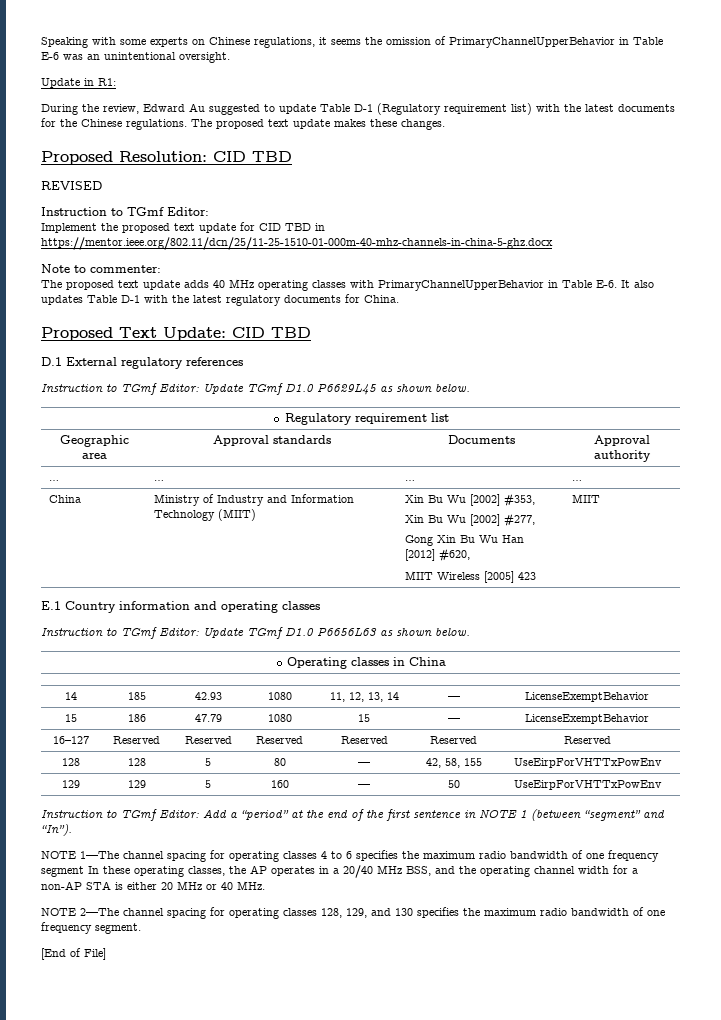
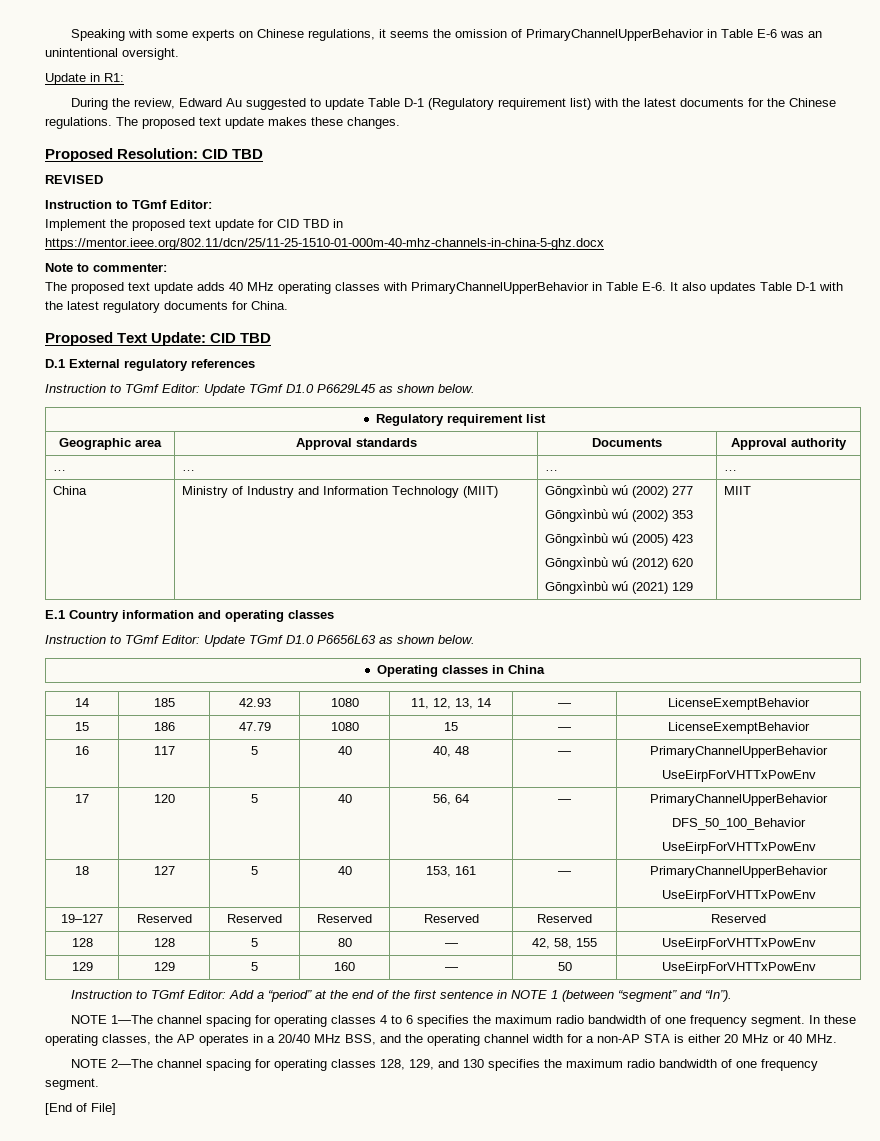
[404,493,535,507] [404,513,535,527] [404,535,524,546] [404,548,470,562] [404,571,536,583] Xin Bu Wu [2002] #353, // Xin Bu Wu [2002] #277, // Gong Xin Bu Wu Han [2012] #620, // MIIT Wireless [2005] 423 -> [544,485,693,498] [544,509,693,522] [544,533,693,546] [544,557,693,570] [544,581,693,594] Gōngxìnbù wú (2002) 277 // Gōngxìnbù wú (2002) 353 // Gōngxìnbù wú (2005) 423 // Gōngxìnbù wú (2012) 620 // Gōngxìnbù wú (2021) 129
[53,736,89,744] 16–127 -> [75,746,89,755] [153,746,175,755] [251,746,258,755] [337,746,352,755] [433,746,469,757] [558,751,571,755] [650,746,828,758] [661,770,816,782] [75,794,89,803] [153,794,175,803] [251,794,258,803] [337,794,352,803] [433,794,469,805] [558,799,571,803] [650,794,828,806] [672,818,806,830] [661,842,816,854] [75,866,89,875] [153,866,175,875] [251,866,258,875] [337,866,352,875] [426,866,476,877] [558,871,571,875] [650,866,828,878] [661,890,816,902] [61,914,103,923] 16 | 117 | 5 | 40 | 40, 48 | — | PrimaryChannelUpperBehavior // UseEirpForVHTTxPowEnv // 17 | 120 | 5 | 40 | 56, 64 | — | PrimaryChannelUpperBehavior // DFS_50_100_Behavior // UseEirpForVHTTxPowEnv // 18 | 127 | 5 | 40 | 153, 161 | — | PrimaryChannelUpperBehavior // UseEirpForVHTTxPowEnv // 19–127
[41,866,84,877] segment -> [751,1015,806,1027] segment.

